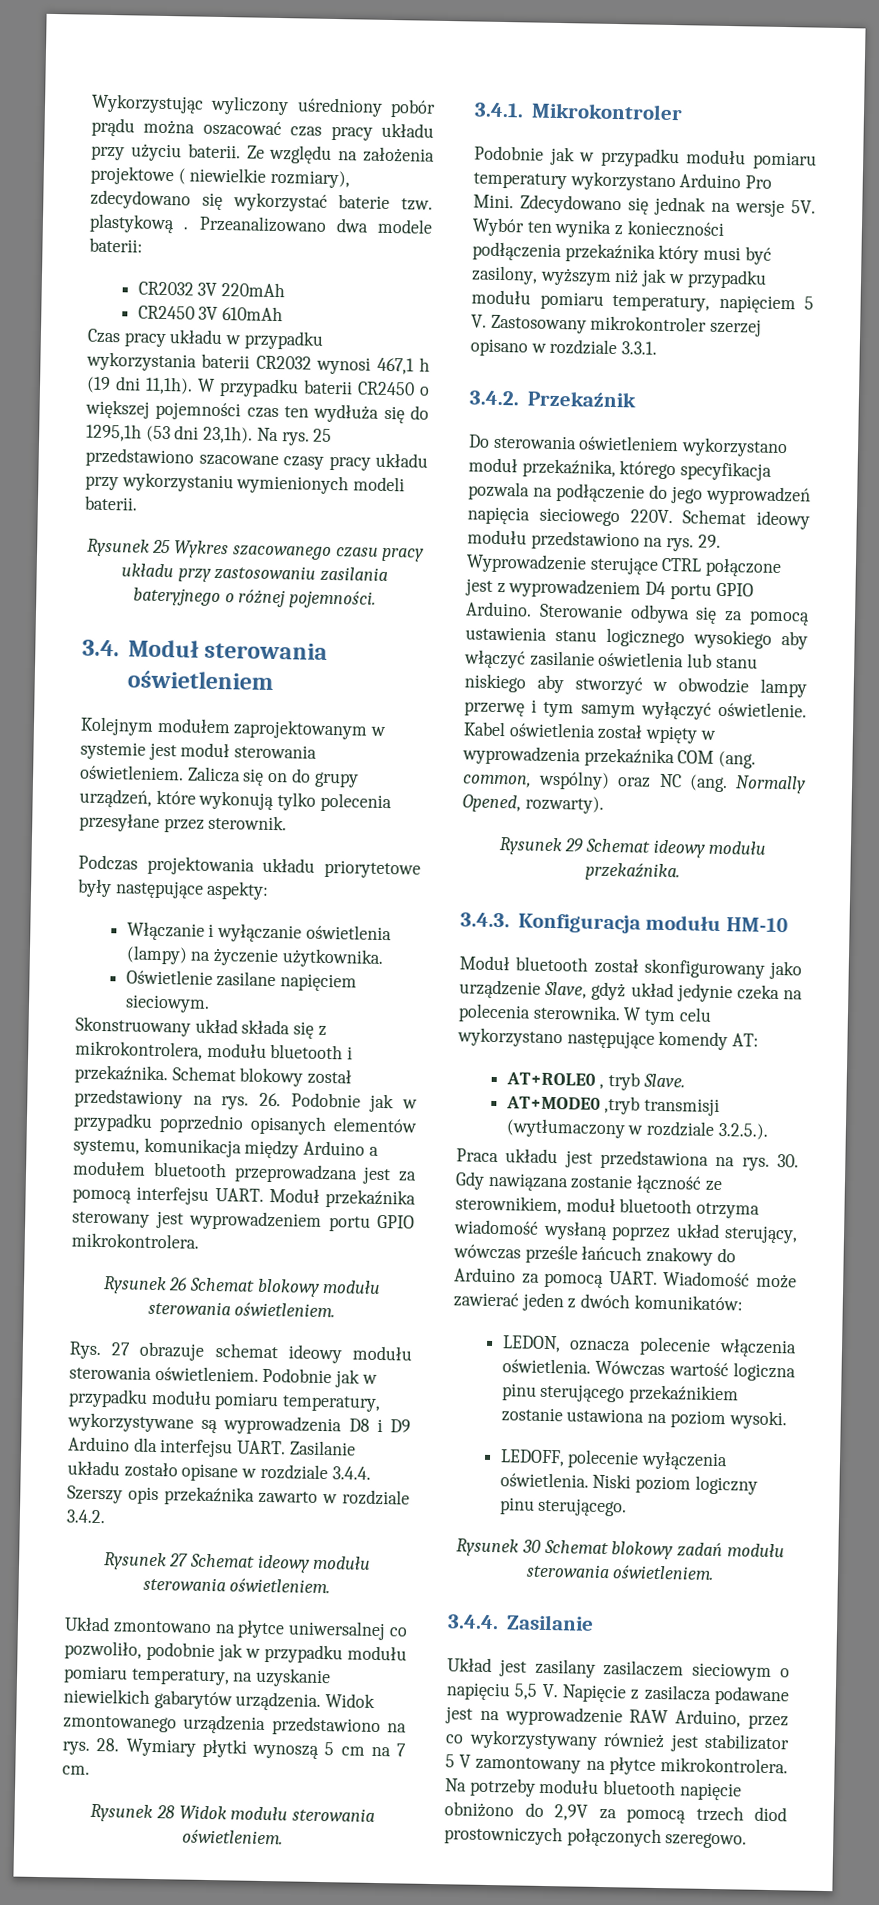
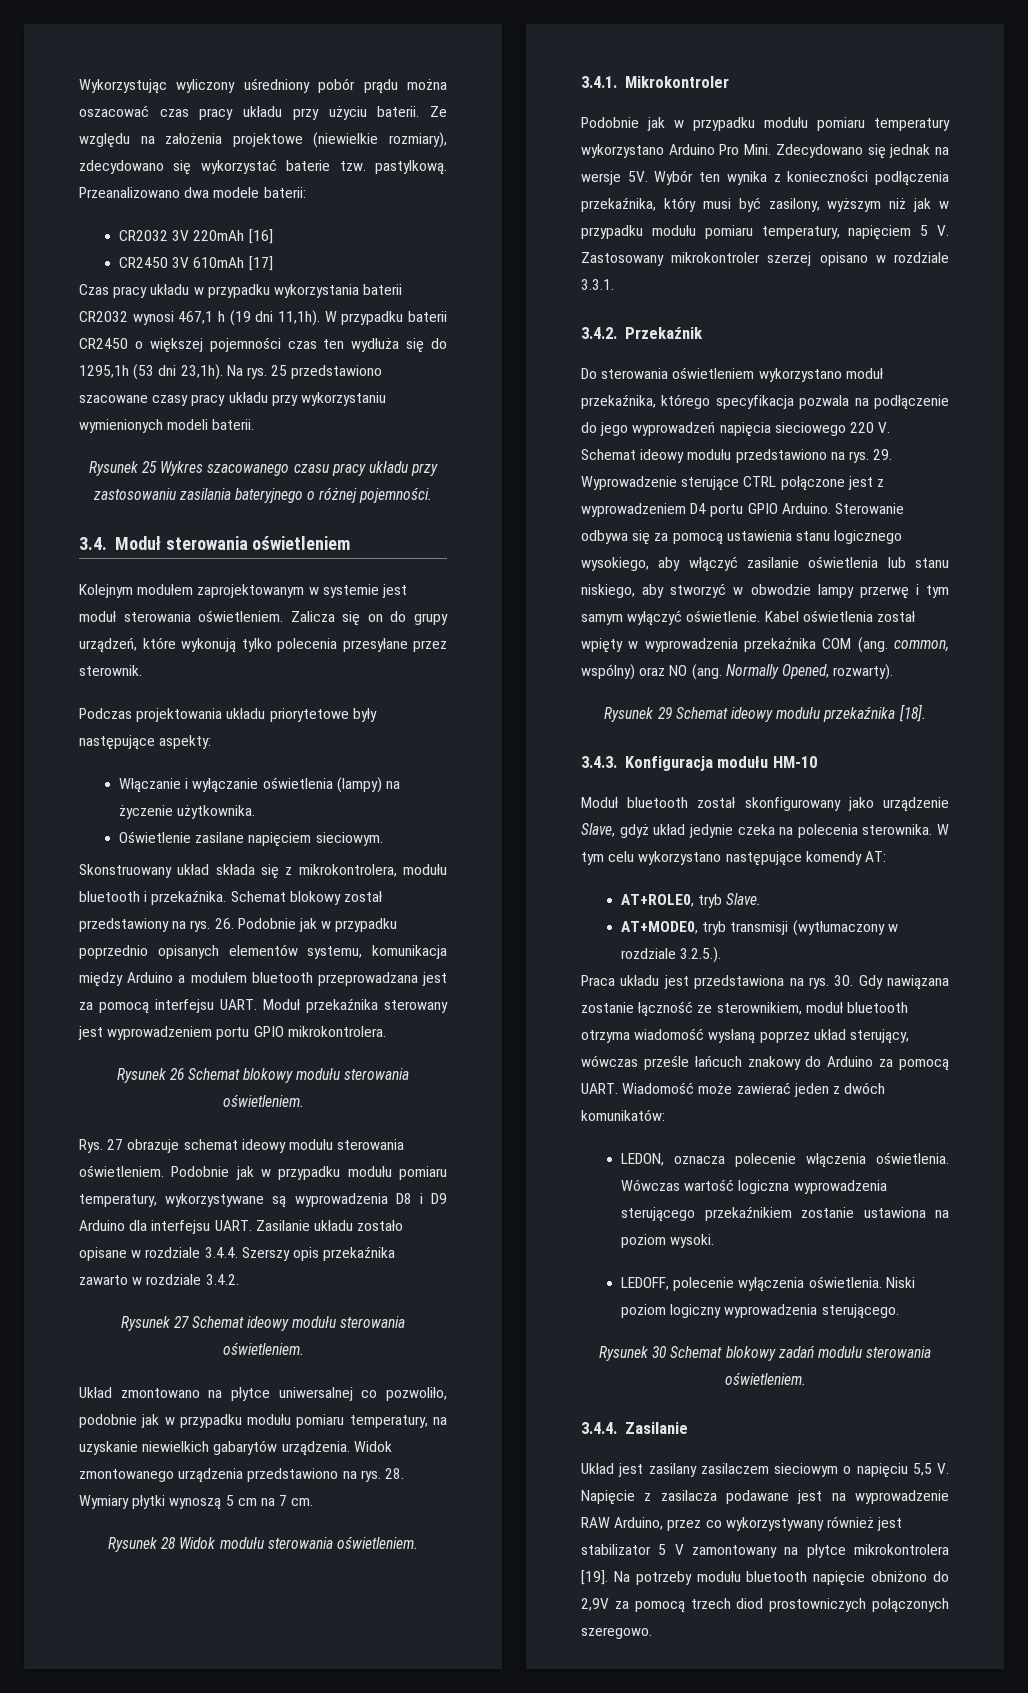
[177,167,267,185] ( niewielkie -> [313,132,379,148] (niewielkie
[89,213,189,234] plastykową . -> [375,160,447,175] pastylkową.
(286, 290) none -> [248,229,273,244] [16]
(284, 314) none -> [248,256,273,271] [17]
[564,243,656,263] przekaźnika -> [581,198,656,212] przekaźnika,
[629,509,673,524] 220V. -> [849,422,891,433] 220 V.
[693,629,772,649] wysokiego -> [581,557,649,571] wysokiego,
[464,673,526,693] niskiego -> [581,584,635,598] niskiego,
[658,773,682,788] NC -> [669,665,688,676] NO
[585,862,680,882] przekaźnika. -> [823,704,926,722] przekaźnika [18].
[505,1072,605,1089] AT+ROLE0 , -> [621,894,695,907] AT+ROLE0,
[505,1095,641,1115] AT+MODE0 ,tryb -> [621,921,727,935] AT+MODE0, tryb
[501,1383,537,1401] pinu -> [793,1180,887,1194] wyprowadzenia
[499,1497,535,1515] pinu -> [724,1304,818,1318] wyprowadzenia
[660,1757,788,1774] mikrokontrolera. -> [854,1544,949,1555] [581,1570,608,1585] mikrokontrolera [19].

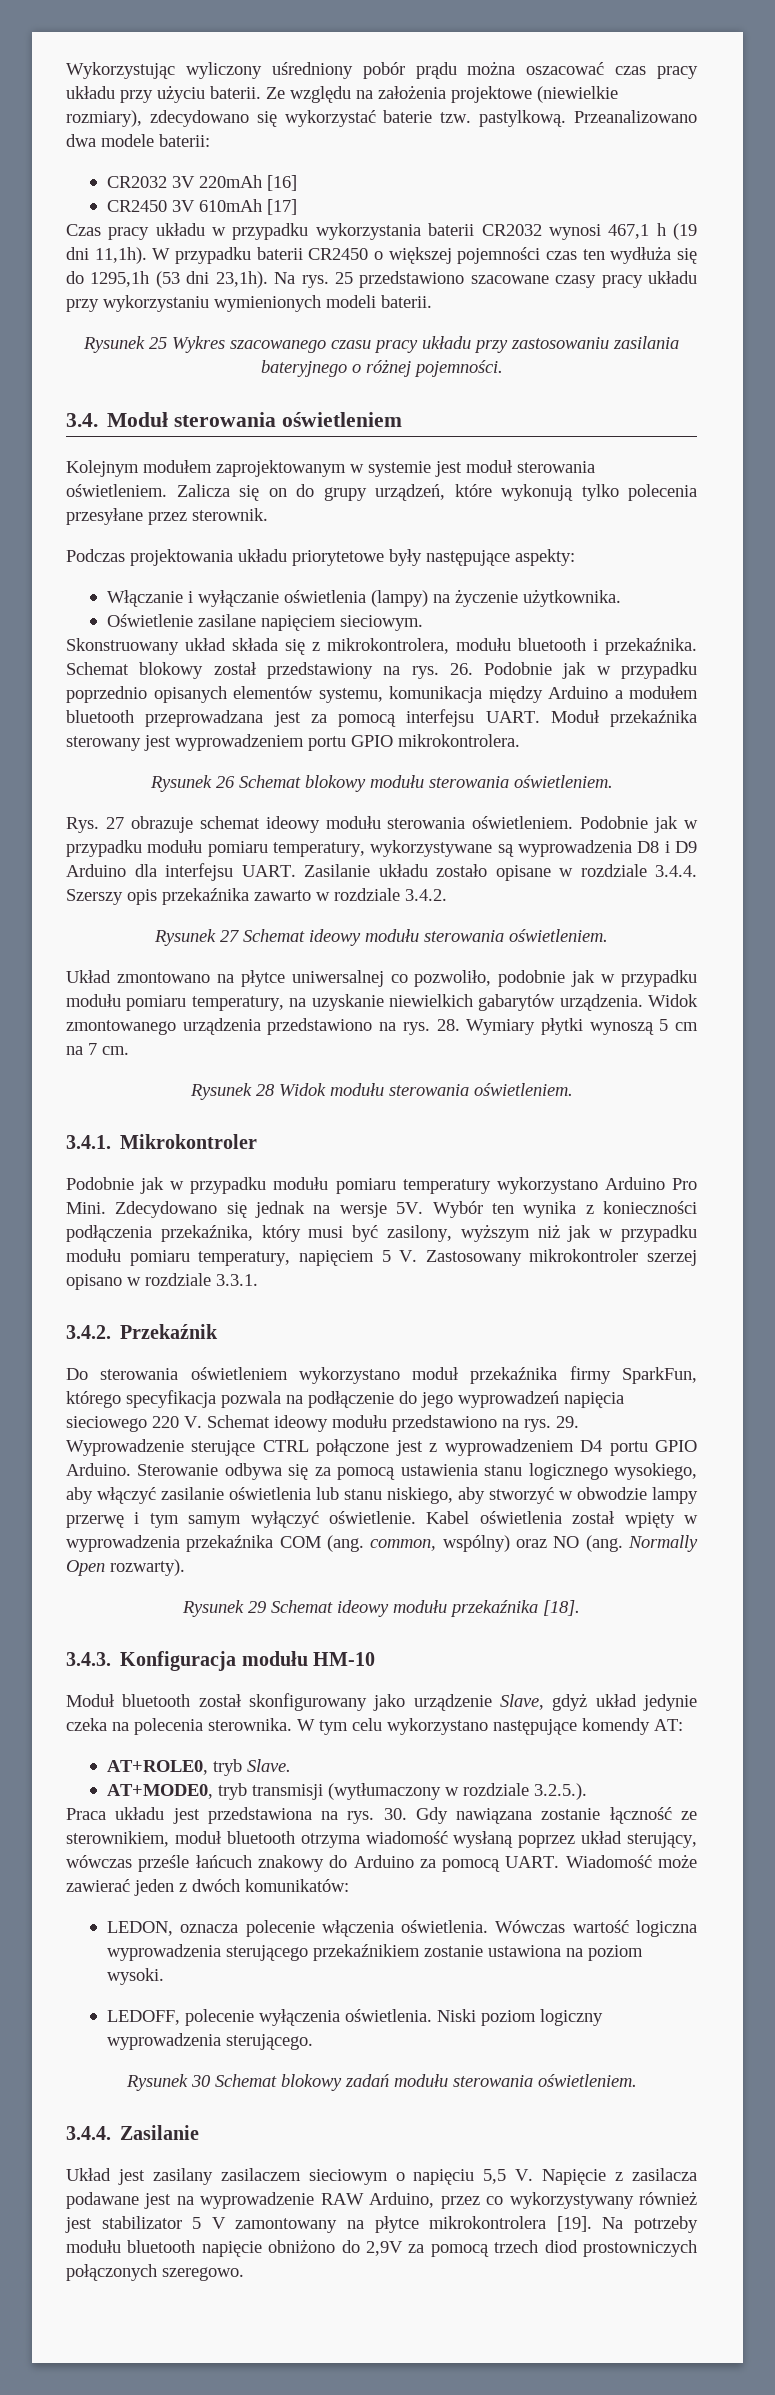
[581,395,656,409] przekaźnika, -> [470,1366,697,1384] przekaźnika firmy SparkFun,
[781,664,829,679] Opened, -> [66,1560,105,1576] Open

